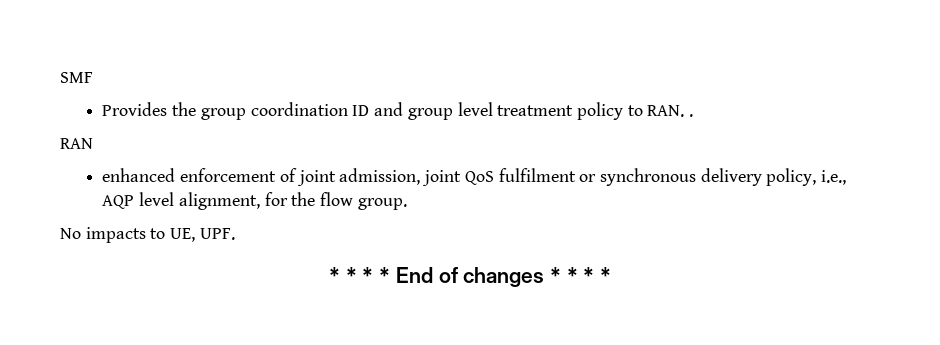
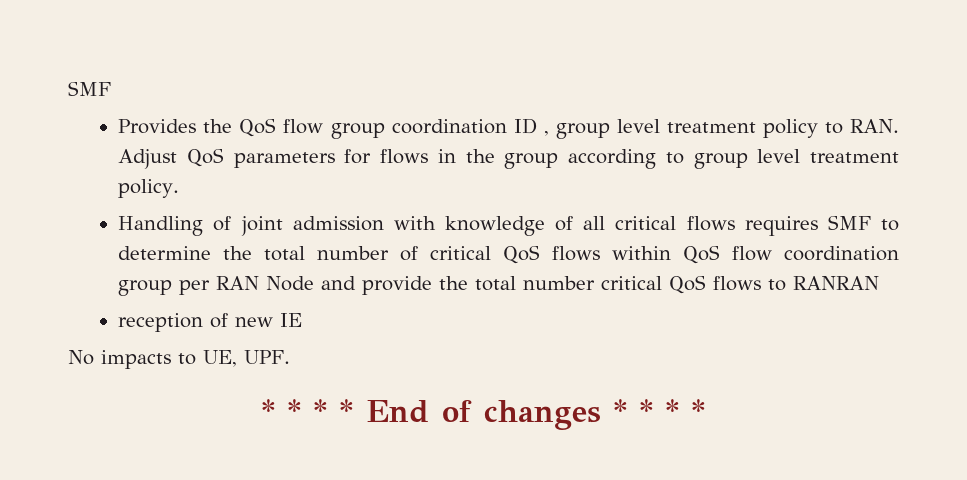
(197, 109) none -> [239,118,324,137] QoS flow
[374,102,404,116] and -> [543,130,549,136] ,
[689,114,694,117] [60,138,93,149] [102,168,847,186] [102,192,407,210] . // RAN // enhanced enforcement of joint admission, joint QoS fulfilment or synchronous delivery policy, i.e., AQP level alignment, for the flow group. -> [118,148,900,169] [118,179,180,198] [118,215,899,236] [118,245,899,264] [118,275,880,296] [118,313,303,332] Adjust QoS parameters for flows in the group according to group level treatment policy. // Handling of joint admission with knowledge of all critical flows requires SMF to determine the total number of critical QoS flows within QoS flow coordination group per RAN Node and provide the total number critical QoS flows to RANRAN // reception of new IE

